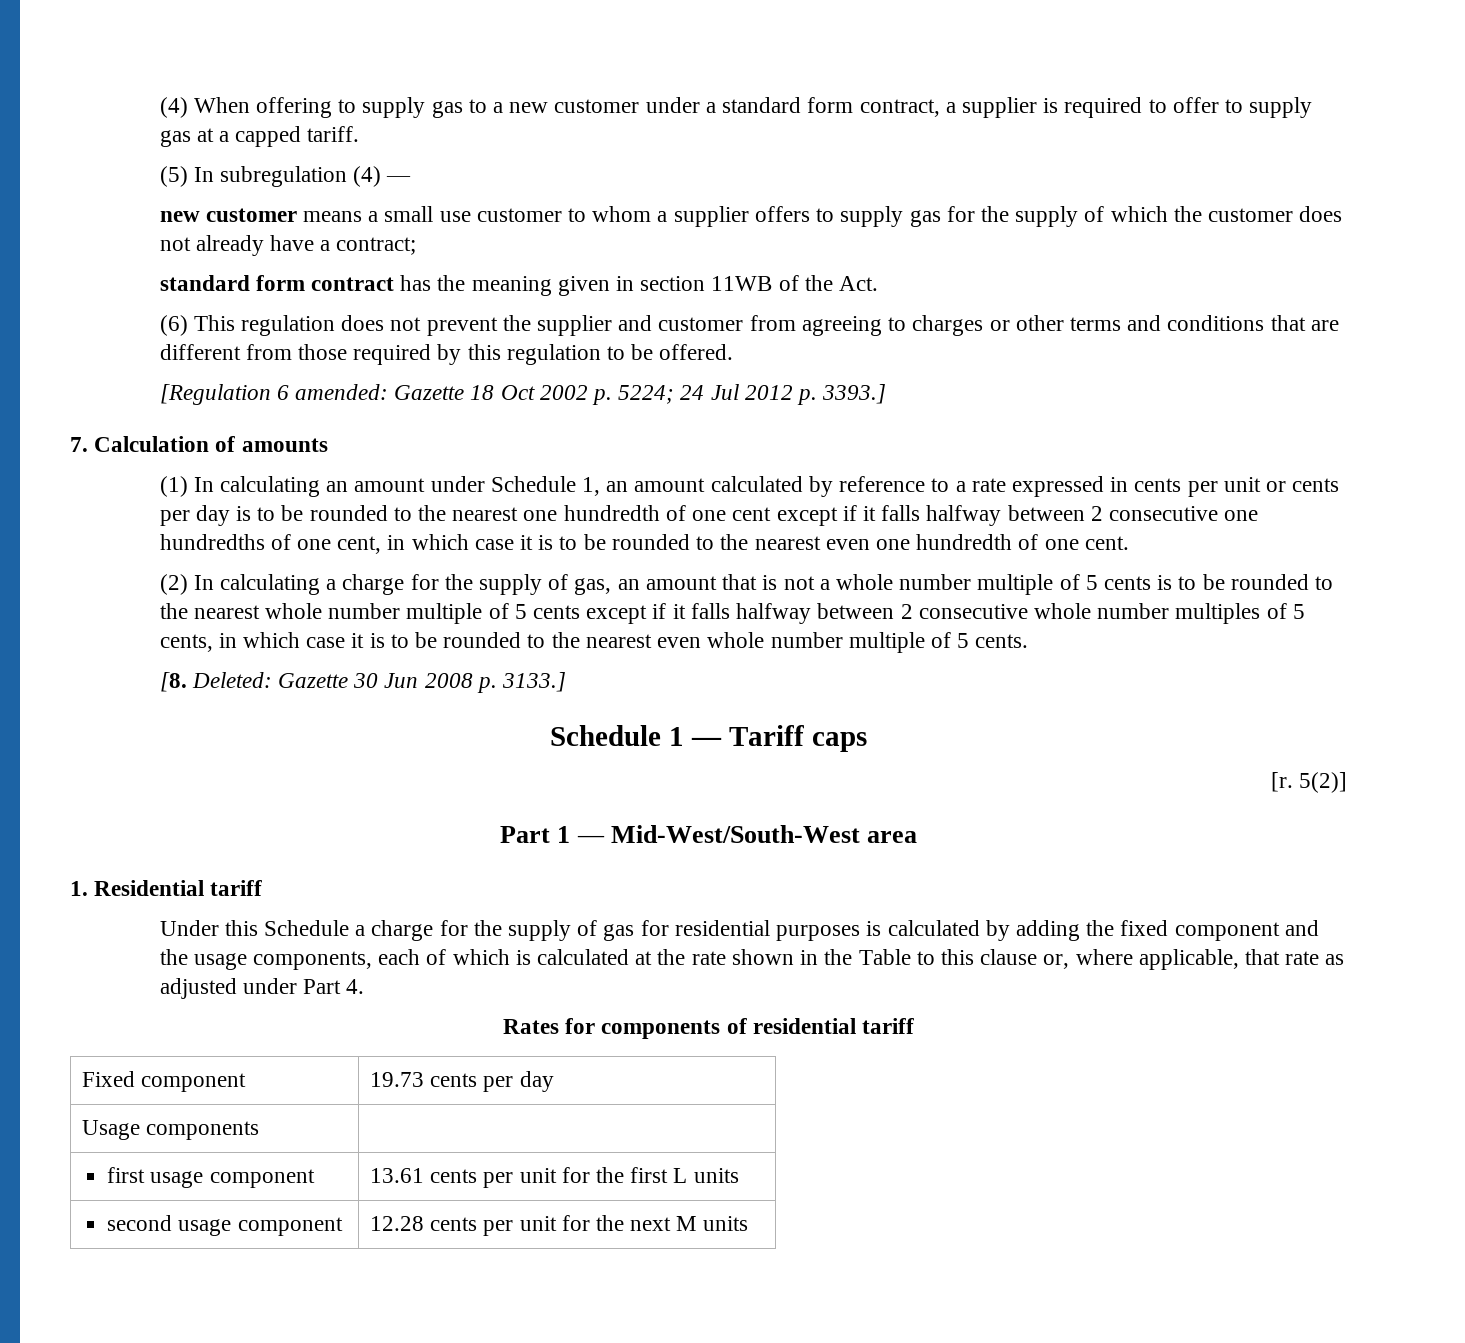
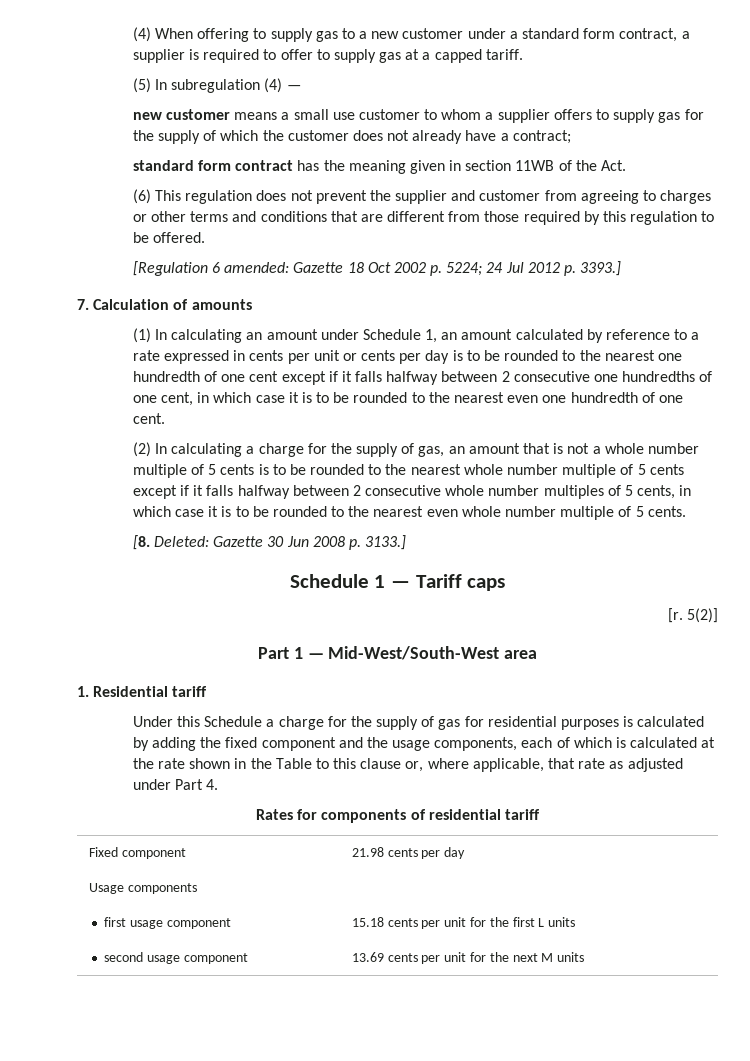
[369,1072,424,1087] 19.73 -> [351,847,384,857] 21.98
[369,1168,424,1183] 13.61 -> [351,917,384,927] 15.18
[369,1216,424,1231] 12.28 -> [351,952,384,962] 13.69

